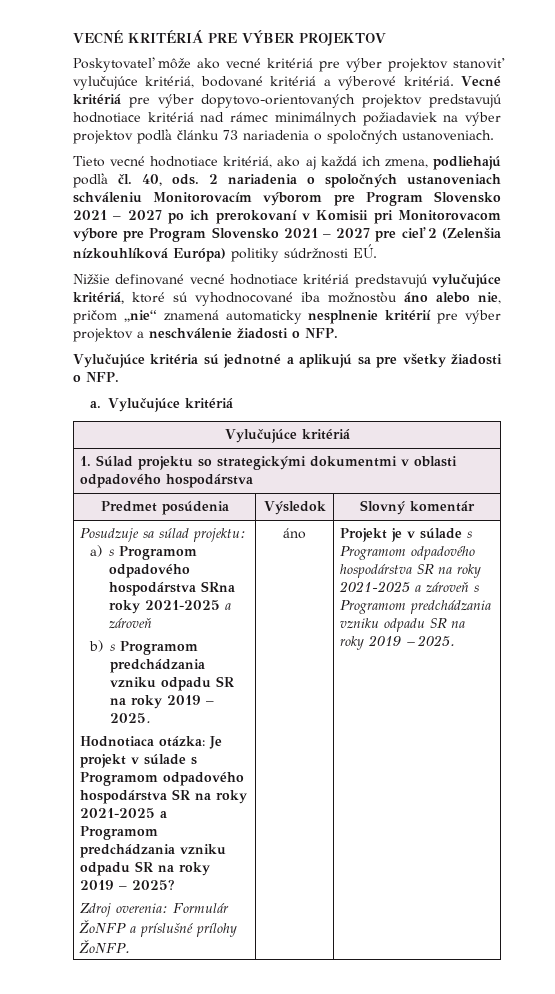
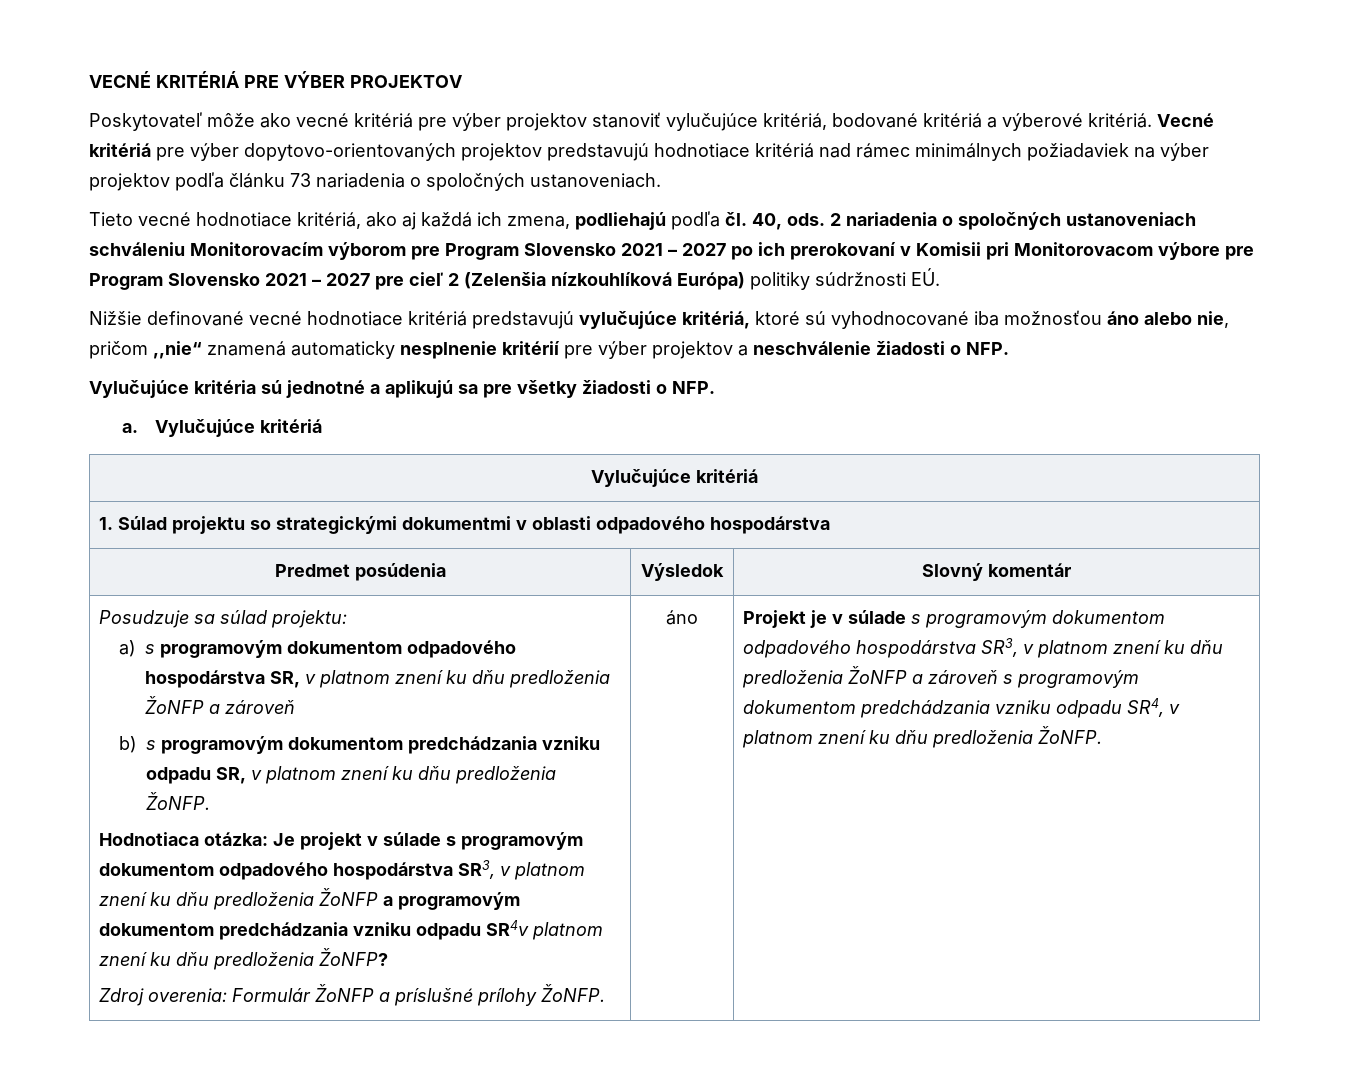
[119,546,198,560] [109,564,191,578] [109,581,236,596] [109,600,221,614] Programom odpadového hospodárstva SRna roky 2021-2025 -> [159,640,516,658] [144,670,610,688] [144,696,204,714] programovým dokumentom odpadového hospodárstva SR, v platnom znení ku dňu predloženia ŽoNFP
[120,641,199,655] [110,659,206,673] [110,676,235,691] [110,695,215,709] [110,713,152,723] Programom predchádzania vzniku odpadu SR na roky 2019 – 2025. -> [160,736,600,754] [145,766,556,784] [145,792,210,810] programovým dokumentom predchádzania vzniku odpadu SR, v platnom znení ku dňu predloženia ŽoNFP.
[80,772,245,786] [80,789,248,804] [80,808,168,818] [80,826,159,840] [80,844,227,858] [80,861,211,876] [80,880,176,890] Programom odpadového hospodárstva SR na roky 2021-2025 a Programom predchádzania vzniku odpadu SR na roky 2019 – 2025? -> [461,832,584,850] [99,860,586,880] [99,888,521,910] [99,920,604,940] [99,948,389,970] programovým dokumentom odpadového hospodárstva SR3, v platnom znení ku dňu predloženia ŽoNFP a programovým dokumentom predchádzania vzniku odpadu SR4v platnom znení ku dňu predloženia ŽoNFP?
[340,546,476,560] [340,564,482,578] [339,581,411,593] Programom odpadového hospodárstva SR na roky 2021-2025 -> [925,610,1166,628] [743,638,1224,658] [742,666,908,688] programovým dokumentom odpadového hospodárstva SR3, v platnom znení ku dňu predloženia ŽoNFP
[340,600,492,614] [340,618,466,632] [340,635,456,650] Programom predchádzania vzniku odpadu SR na roky 2019 – 2025. -> [1017,670,1140,688] [743,698,1181,718] [742,726,1103,748] programovým dokumentom predchádzania vzniku odpadu SR4, v platnom znení ku dňu predloženia ŽoNFP.

